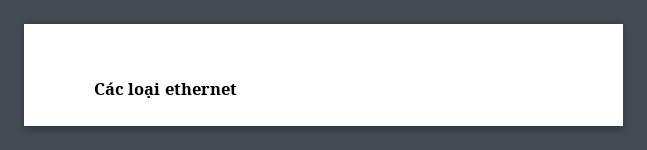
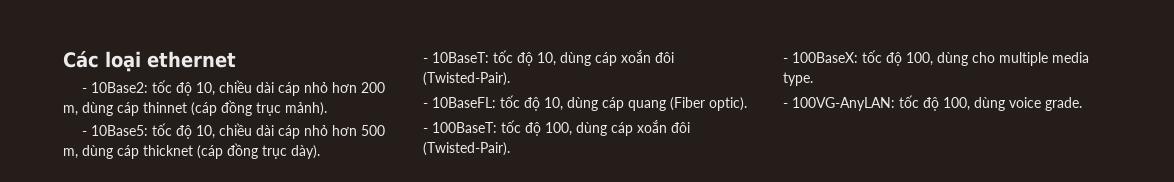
(237, 89) none -> [82,80,386,96] [63,100,327,116] [82,123,386,139] [63,143,320,159] [423,50,674,66] [423,72,510,86] [423,95,747,111] [423,120,690,136] [423,142,510,156] [783,50,1089,66] [783,72,813,86] [783,95,1082,111] // - 10Base2: tốc độ 10, chiều dài cáp nhỏ hơn 200 m, dùng cáp thinnet (cáp đồng trục mảnh). // - 10Base5: tốc độ 10, chiều dài cáp nhỏ hơn 500 m, dùng cáp thicknet (cáp đồng trục dày). // - 10BaseT: tốc độ 10, dùng cáp xoắn đôi (Twisted-Pair). // - 10BaseFL: tốc độ 10, dùng cáp quang (Fiber optic). // - 100BaseT: tốc độ 100, dùng cáp xoắn đôi (Twisted-Pair). // - 100BaseX: tốc độ 100, dùng cho multiple media type. // - 100VG-AnyLAN: tốc độ 100, dùng voice grade.

